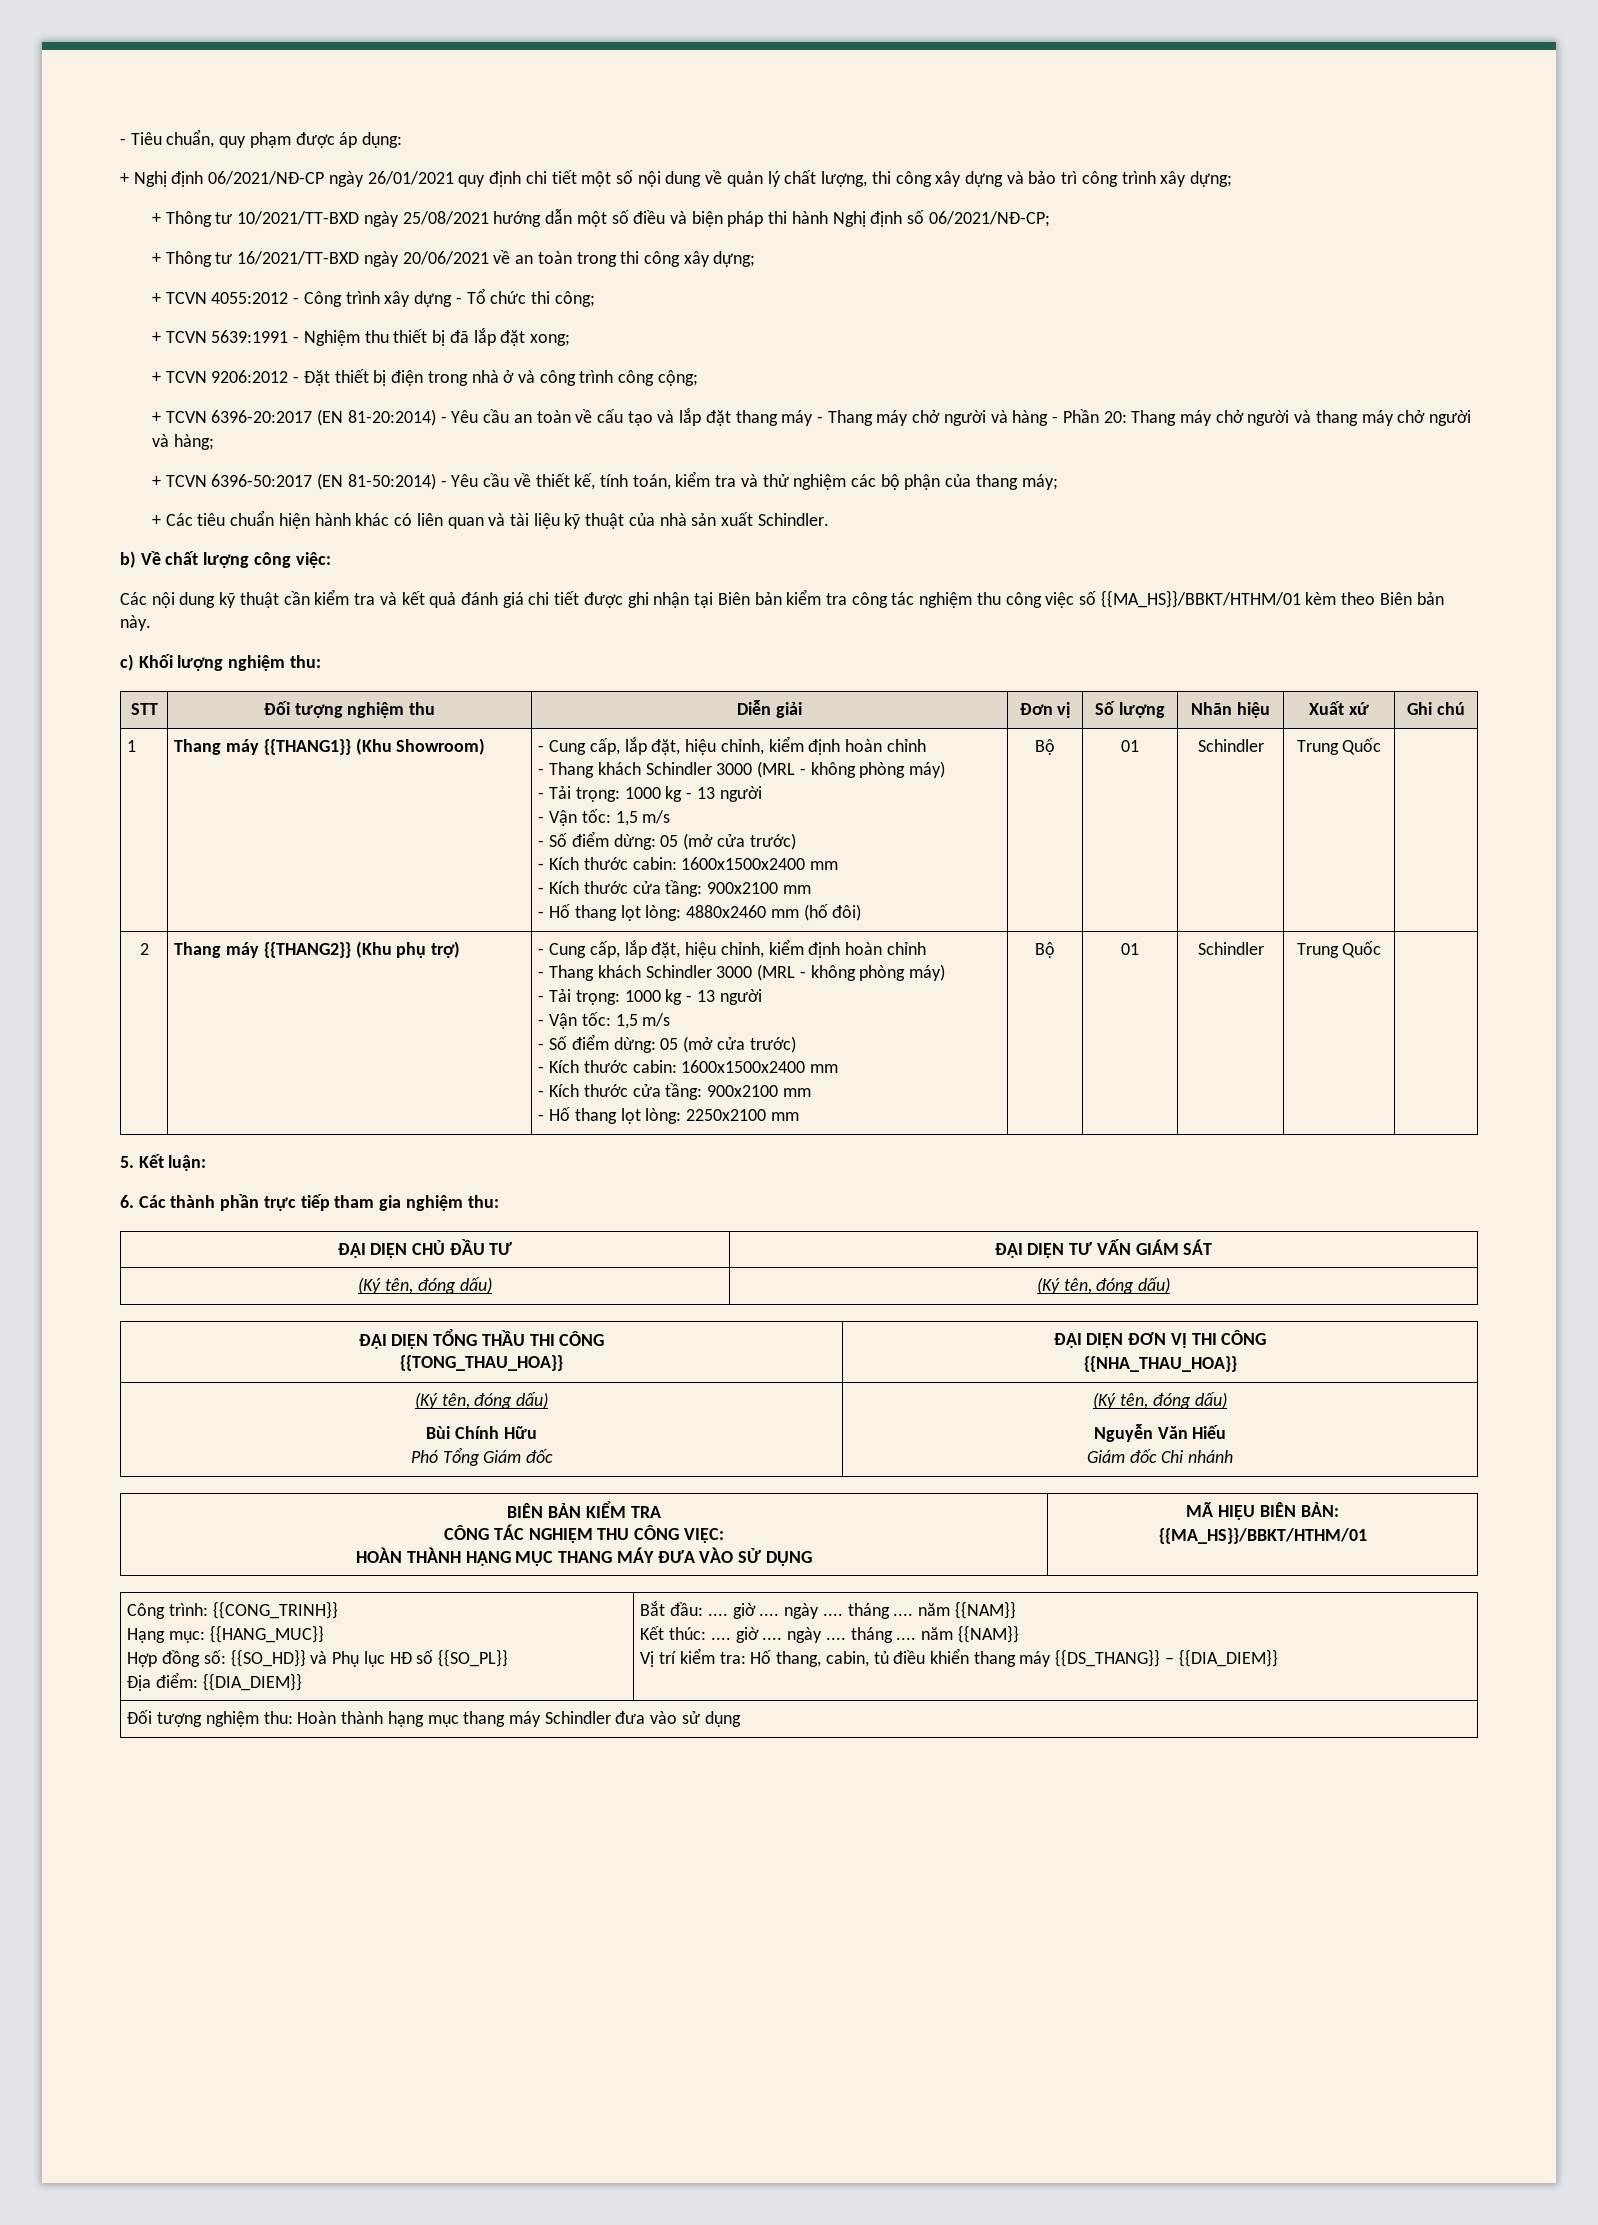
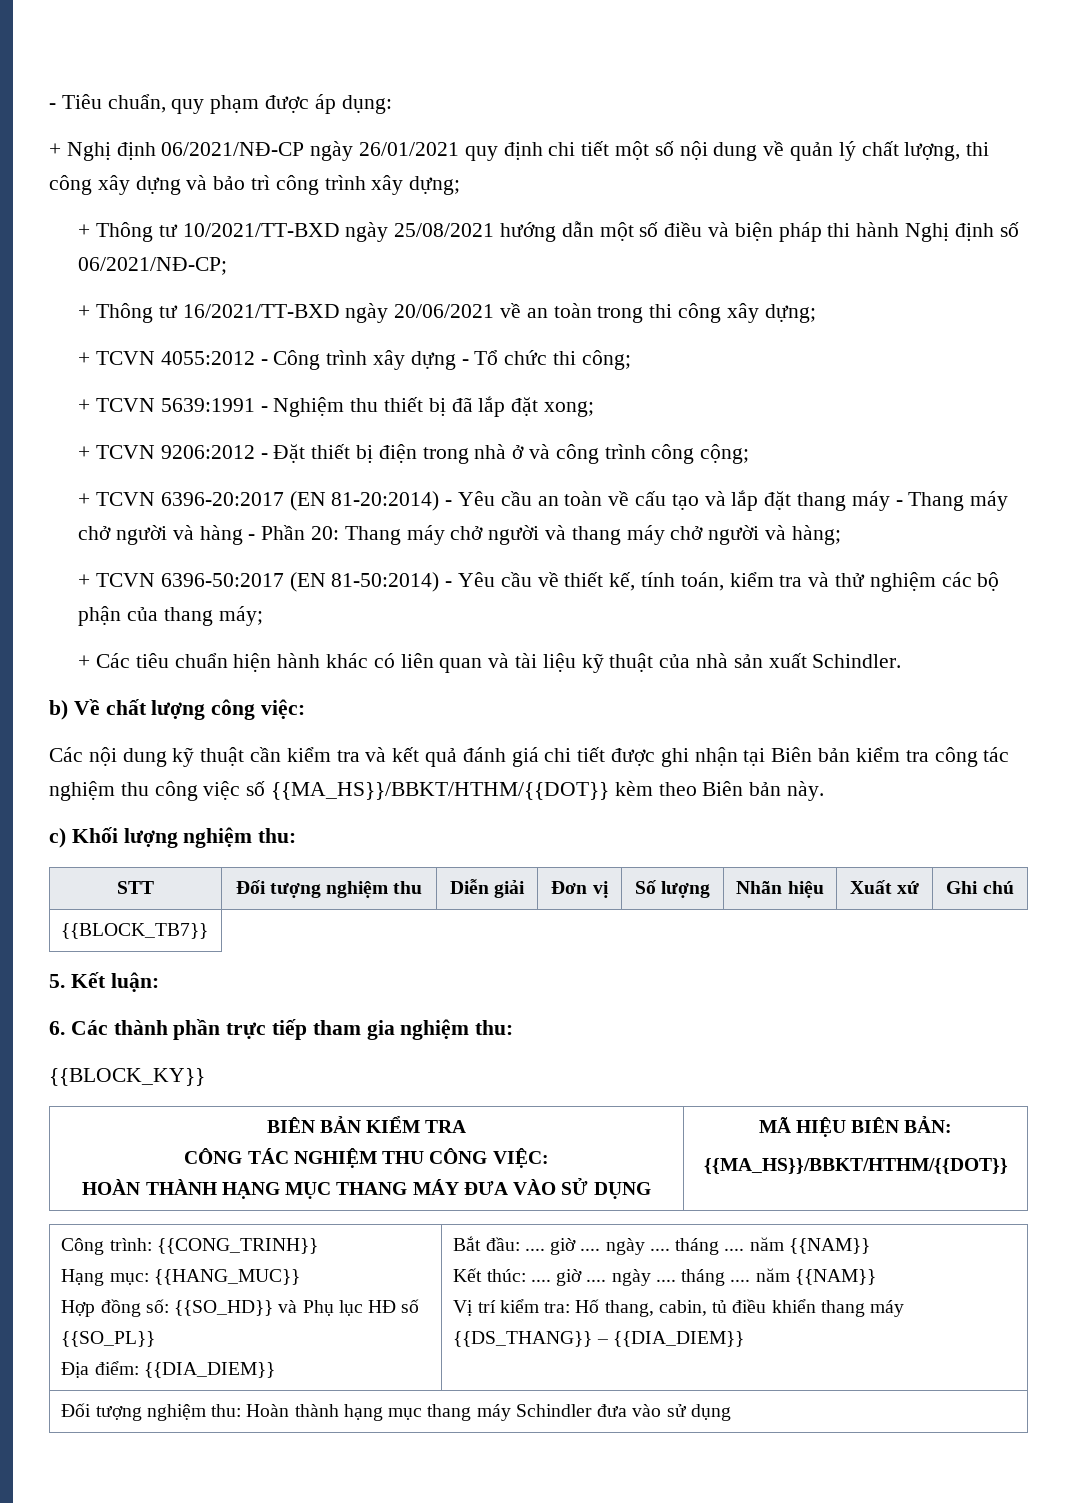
[1100,590,1301,608] {{MA_HS}}/BBKT/HTHM/01 -> [271,782,610,800] {{MA_HS}}/BBKT/HTHM/{{DOT}}
[127,740,137,752] [174,738,486,755] [538,736,926,755] [538,761,945,778] [538,786,762,802] [538,809,671,826] [538,831,796,850] [538,857,839,870] [538,880,811,897] [538,904,862,921] [1035,739,1055,755] [1121,740,1139,752] [1197,739,1264,752] [1296,738,1382,755] [139,943,149,955] [174,941,461,958] [538,939,926,958] [538,964,945,981] [538,989,762,1005] [538,1012,671,1029] [538,1034,796,1053] [538,1060,839,1073] [538,1083,811,1100] [538,1107,799,1124] [1035,942,1055,958] [1121,943,1139,955] [1197,942,1264,955] [1296,941,1382,958] 1 | Thang máy {{THANG1}} (Khu Showroom) | - Cung cấp, lắp đặt, hiệu chỉnh, kiểm định hoàn chỉnh // - Thang khách Schindler 3000 (MRL - không phòng máy) // - Tải trọng: 1000 kg - 13 người // - Vận tốc: 1,5 m/s // - Số điểm dừng: 05 (mở cửa trước) // - Kích thước cabin: 1600x1500x2400 mm // - Kích thước cửa tầng: 900x2100 mm // - Hố thang lọt lòng: 4880x2460 mm (hố đôi) | Bộ | 01 | Schindler | Trung Quốc | // 2 | Thang máy {{THANG2}} (Khu phụ trợ) | - Cung cấp, lắp đặt, hiệu chỉnh, kiểm định hoàn chỉnh // - Thang khách Schindler 3000 (MRL - không phòng máy) // - Tải trọng: 1000 kg - 13 người // - Vận tốc: 1,5 m/s // - Số điểm dừng: 05 (mở cửa trước) // - Kích thước cabin: 1600x1500x2400 mm // - Kích thước cửa tầng: 900x2100 mm // - Hố thang lọt lòng: 2250x2100 mm | Bộ | 01 | Schindler | Trung Quốc | -> [61,923,209,939] {{BLOCK_TB7}}
[337,1239,513,1258] [994,1239,1213,1258] [358,1277,492,1294] [1036,1277,1171,1294] [358,1329,605,1349] [400,1355,563,1371] [1053,1330,1267,1348] [1083,1356,1237,1372] [414,1392,549,1409] [426,1426,537,1439] [410,1447,554,1466] [1093,1392,1227,1409] [1093,1424,1227,1442] [1087,1449,1233,1463] // ĐẠI DIỆN CHỦ ĐẦU TƯ | ĐẠI DIỆN TƯ VẤN GIÁM SÁT // (Ký tên, đóng dấu) | (Ký tên, đóng dấu) // ĐẠI DIỆN TỔNG THẦU THI CÔNG // {{TONG_THAU_HOA}} | ĐẠI DIỆN ĐƠN VỊ THI CÔNG // {{NHA_THAU_HOA}} // (Ký tên, đóng dấu) // Bùi Chính Hữu // Phó Tổng Giám đốc | (Ký tên, đóng dấu) // Nguyễn Văn Hiếu // Giám đốc Chi nhánh -> [49,1068,205,1086] // {{BLOCK_KY}}
[1158,1528,1367,1544] {{MA_HS}}/BBKT/HTHM/01 -> [703,1158,1008,1174] {{MA_HS}}/BBKT/HTHM/{{DOT}}

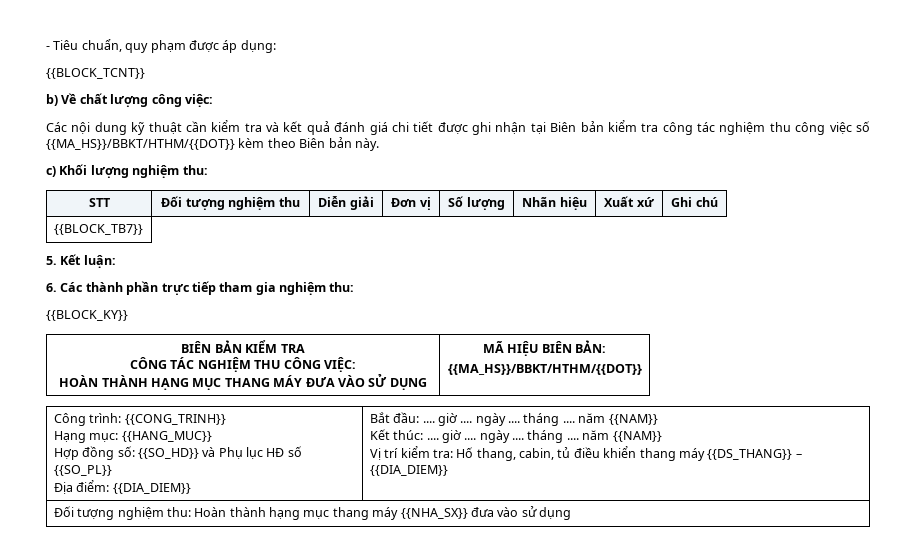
[49,141,990,161] [49,175,461,195] [78,221,1019,242] [78,257,228,275] [78,303,816,323] [78,350,631,370] [78,396,595,417] [78,444,750,464] [78,490,1009,511] [78,525,841,545] [78,572,1000,592] [78,606,263,626] [78,653,902,673] + Nghị định 06/2021/NĐ-CP ngày 26/01/2021 quy định chi tiết một số nội dung về quản lý chất lượng, thi công xây dựng và bảo trì công trình xây dựng; // + Thông tư 10/2021/TT-BXD ngày 25/08/2021 hướng dẫn một số điều và biện pháp thi hành Nghị định số 06/2021/NĐ-CP; // + Thông tư 16/2021/TT-BXD ngày 20/06/2021 về an toàn trong thi công xây dựng; // + TCVN 4055:2012 - Công trình xây dựng - Tổ chức thi công; // + TCVN 5639:1991 - Nghiệm thu thiết bị đã lắp đặt xong; // + TCVN 9206:2012 - Đặt thiết bị điện trong nhà ở và công trình công cộng; // + TCVN 6396-20:2017 (EN 81-20:2014) - Yêu cầu an toàn về cấu tạo và lắp đặt thang máy - Thang máy chở người và hàng - Phần 20: Thang máy chở người và thang máy chở người và hàng; // + TCVN 6396-50:2017 (EN 81-50:2014) - Yêu cầu về thiết kế, tính toán, kiểm tra và thử nghiệm các bộ phận của thang máy; // + Các tiêu chuẩn hiện hành khác có liên quan và tài liệu kỹ thuật của nhà sản xuất Schindler. -> [46,68,145,79] {{BLOCK_TCNT}}
[515,1404,592,1417] Schindler -> [400,508,468,519] {{NHA_SX}}

